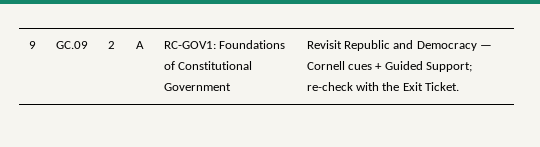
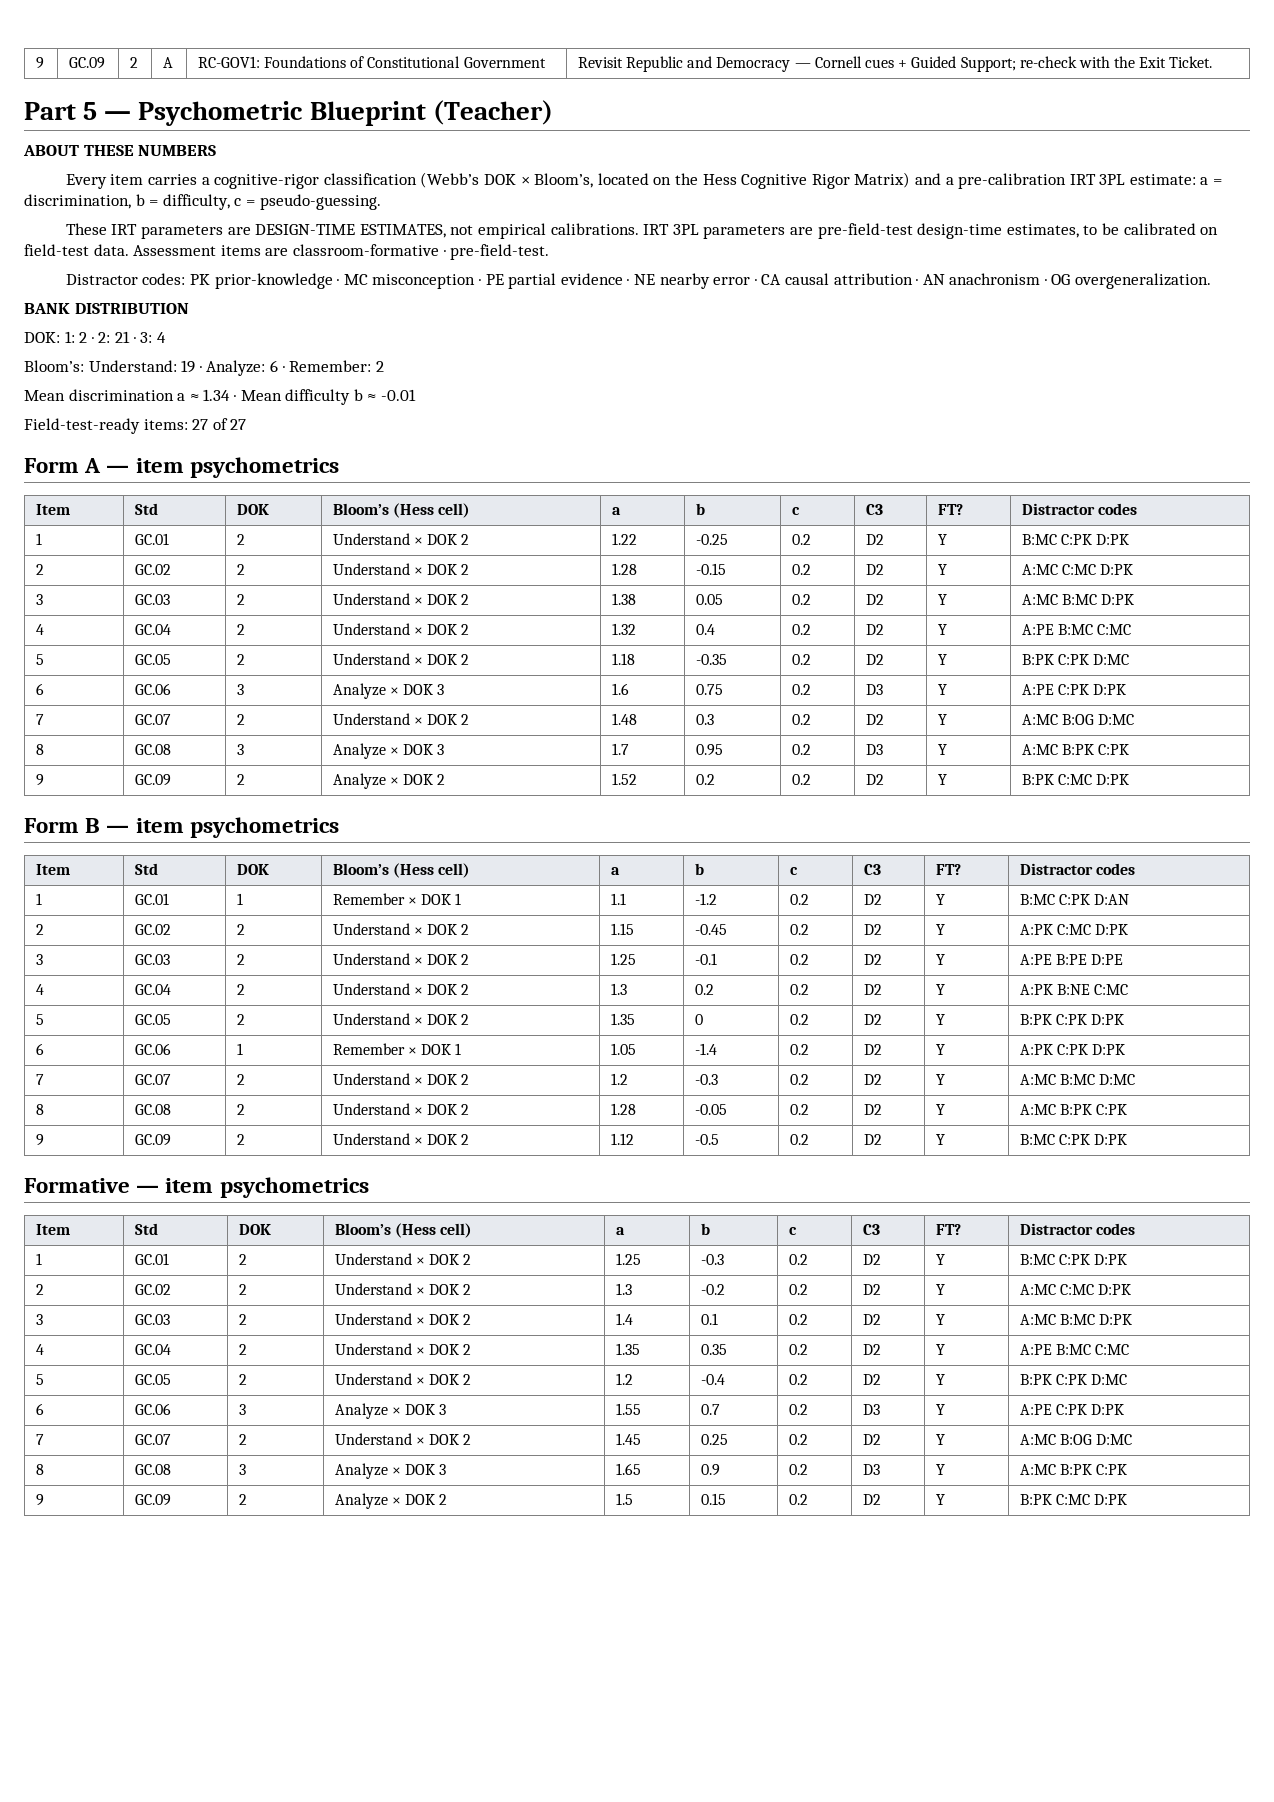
(460, 86) none -> [24,100,553,126] [23,145,217,156] [65,172,1223,189] [24,194,381,210] [65,223,1219,239] [24,244,550,260] [65,273,1212,289] [24,303,189,314] [24,331,166,343] [24,360,384,376] [24,389,416,405] [24,418,247,434] [24,457,339,478] [35,504,70,515] [134,503,158,515] [236,504,269,515] [332,503,471,518] [611,507,621,515] [695,503,705,515] [791,507,800,515] [865,504,883,515] [937,504,963,515] [1021,503,1138,515] [35,533,42,545] [134,533,169,545] [236,534,245,545] [332,533,470,545] [611,533,637,545] [695,534,728,545] [791,534,811,545] [865,534,884,545] [937,534,947,545] [1021,534,1130,545] [35,564,44,575] [134,564,171,575] [236,564,245,575] [332,563,470,575] [611,563,637,575] [695,563,726,575] [791,564,811,575] [865,564,884,575] [937,564,947,575] [1021,564,1134,575] [35,594,43,605] [134,594,170,605] [236,594,245,605] [332,593,470,605] [611,593,636,605] [695,594,723,605] [791,594,811,605] [865,594,884,605] [937,594,947,605] [1021,594,1135,605] [35,624,44,635] [134,624,171,635] [236,624,245,635] [332,623,470,635] [611,623,636,635] [695,624,715,635] [791,624,811,635] [865,624,884,635] [937,624,947,635] [1021,624,1132,635] [35,654,44,665] [134,654,171,665] [236,654,245,665] [332,653,470,665] [611,653,635,665] [695,654,727,665] [791,654,811,665] [865,654,884,665] [937,654,947,665] [1021,654,1130,665] [35,683,44,695] [134,683,171,695] [236,684,244,695] [332,683,445,699] [611,683,629,695] [695,684,723,695] [791,684,811,695] [865,684,883,695] [937,684,947,695] [1021,684,1127,695] [35,714,44,725] [134,714,171,725] [236,714,245,725] [332,713,470,725] [611,713,637,725] [695,714,714,725] [791,714,811,725] [865,714,884,725] [937,714,947,725] [1021,714,1135,725] [35,744,44,755] [134,744,171,755] [236,744,244,755] [332,743,445,759] [611,743,629,755] [695,744,723,756] [791,744,811,755] [865,744,883,755] [937,744,947,755] [1021,744,1130,755] [35,774,44,786] [134,774,171,786] [236,774,245,785] [332,773,446,789] [611,773,637,785] [695,774,715,785] [791,774,811,785] [865,774,884,785] [937,774,947,785] [1021,774,1130,785] [24,817,339,838] [35,864,70,875] [134,863,158,875] [236,864,269,875] [332,863,471,878] [610,867,620,875] [694,863,704,875] [789,867,798,875] [863,864,881,875] [935,864,961,875] [1019,863,1136,875] [35,893,42,905] [134,893,169,905] [236,893,243,905] [332,893,462,905] [610,893,626,905] [694,893,717,905] [789,894,809,905] [863,894,882,905] [935,894,945,905] [1019,894,1130,905] [35,924,44,935] [134,924,171,935] [236,924,245,935] [332,923,470,935] [610,923,634,935] [694,924,727,935] [789,924,809,935] [863,924,882,935] [935,924,945,935] [1019,924,1129,935] [35,954,43,965] [134,954,170,965] [236,954,245,965] [332,953,470,965] [610,953,636,965] [694,953,717,965] [789,954,809,965] [863,954,882,965] [935,954,945,965] [1019,954,1124,965] [35,984,44,995] [134,984,171,995] [236,984,245,995] [332,983,470,995] [610,983,627,995] [694,984,714,995] [789,984,809,995] [863,984,882,995] [935,984,945,995] [1019,984,1129,995] [35,1014,44,1025] [134,1014,171,1025] [236,1014,245,1025] [332,1013,470,1025] [610,1013,635,1025] [694,1014,703,1025] [789,1014,809,1025] [863,1014,882,1025] [935,1014,945,1025] [1019,1014,1125,1025] [35,1043,44,1055] [134,1043,171,1055] [236,1043,243,1055] [332,1043,462,1055] [610,1043,636,1055] [694,1043,717,1055] [789,1044,809,1055] [863,1044,882,1055] [935,1044,945,1055] [1019,1044,1126,1055] [35,1074,44,1085] [134,1074,171,1085] [236,1074,245,1085] [332,1073,470,1085] [610,1073,628,1085] [694,1074,718,1085] [789,1074,809,1085] [863,1074,882,1085] [935,1074,945,1085] [1019,1074,1136,1085] [35,1104,44,1115] [134,1104,171,1115] [236,1104,245,1115] [332,1103,470,1115] [610,1103,636,1115] [694,1104,727,1115] [789,1104,809,1115] [863,1104,882,1115] [935,1104,945,1115] [1019,1104,1128,1115] [35,1134,44,1146] [134,1134,171,1146] [236,1134,245,1145] [332,1133,470,1145] [610,1133,634,1145] [694,1134,719,1145] [789,1134,809,1145] [863,1134,882,1145] [935,1134,945,1145] [1019,1134,1128,1145] [24,1177,369,1198] [35,1224,70,1235] [134,1223,158,1235] [238,1224,271,1235] [334,1223,473,1238] [615,1227,625,1235] [700,1223,710,1235] [788,1227,797,1235] [862,1224,880,1235] [935,1224,961,1235] [1019,1223,1136,1235] [35,1253,42,1265] [134,1253,169,1265] [238,1254,247,1265] [334,1253,472,1265] [615,1253,641,1265] [700,1254,724,1265] [788,1254,808,1265] [862,1254,881,1265] [935,1254,945,1265] [1019,1254,1128,1265] [35,1284,44,1295] [134,1284,171,1295] [238,1284,247,1295] [334,1283,472,1295] [615,1283,632,1295] [700,1284,725,1295] [788,1284,808,1295] [862,1284,881,1295] [935,1284,945,1295] [1019,1284,1132,1295] [35,1314,43,1325] [134,1314,170,1325] [238,1314,247,1325] [334,1313,472,1325] [615,1313,633,1325] [700,1313,718,1325] [788,1314,808,1325] [862,1314,881,1325] [935,1314,945,1325] [1019,1314,1133,1325] [35,1344,44,1355] [134,1344,171,1355] [238,1344,247,1355] [334,1343,472,1355] [615,1343,640,1355] [700,1344,727,1355] [788,1344,808,1355] [862,1344,881,1355] [935,1344,945,1355] [1019,1344,1130,1355] [35,1374,44,1385] [134,1374,171,1385] [238,1374,247,1385] [334,1373,472,1385] [615,1373,633,1385] [700,1374,725,1385] [788,1374,808,1385] [862,1374,881,1385] [935,1374,945,1385] [1019,1374,1128,1385] [35,1403,44,1415] [134,1403,171,1415] [238,1404,246,1415] [334,1403,447,1419] [615,1403,641,1415] [700,1404,720,1415] [788,1404,808,1415] [862,1404,880,1415] [935,1404,945,1415] [1019,1404,1125,1415] [35,1434,44,1445] [134,1434,171,1445] [238,1434,247,1445] [334,1433,472,1445] [615,1433,641,1445] [700,1434,728,1445] [788,1434,808,1445] [862,1434,881,1445] [935,1434,945,1445] [1019,1434,1133,1445] [35,1464,44,1475] [134,1464,171,1475] [238,1464,246,1475] [334,1463,447,1479] [615,1463,641,1475] [700,1464,720,1476] [788,1464,808,1475] [862,1464,880,1475] [935,1464,945,1475] [1019,1464,1128,1475] [35,1494,44,1506] [134,1494,171,1506] [238,1494,247,1505] [334,1493,448,1509] [615,1493,633,1505] [700,1493,726,1505] [788,1494,808,1505] [862,1494,881,1505] [935,1494,945,1505] [1019,1494,1128,1505] // Part 5 — Psychometric Blueprint (Teacher) // ABOUT THESE NUMBERS // Every item carries a cognitive-rigor classification (Webb’s DOK × Bloom’s, located on the Hess Cognitive Rigor Matrix) and a pre-calibration IRT 3PL estimate: a = discrimination, b = difficulty, c = pseudo-guessing. // These IRT parameters are DESIGN-TIME ESTIMATES, not empirical calibrations. IRT 3PL parameters are pre-field-test design-time estimates, to be calibrated on field-test data. Assessment items are classroom-formative · pre-field-test. // Distractor codes: PK prior-knowledge · MC misconception · PE partial evidence · NE nearby error · CA causal attribution · AN anachronism · OG overgeneralization. // BANK DISTRIBUTION // DOK: 1: 2 · 2: 21 · 3: 4 // Bloom’s: Understand: 19 · Analyze: 6 · Remember: 2 // Mean discrimination a ≈ 1.34 · Mean difficulty b ≈ -0.01 // Field-test-ready items: 27 of 27 // Form A — item psychometrics // Item | Std | DOK | Bloom’s (Hess cell) | a | b | c | C3 | FT? | Distractor codes // 1 | GC.01 | 2 | Understand × DOK 2 | 1.22 | -0.25 | 0.2 | D2 | Y | B:MC C:PK D:PK // 2 | GC.02 | 2 | Understand × DOK 2 | 1.28 | -0.15 | 0.2 | D2 | Y | A:MC C:MC D:PK // 3 | GC.03 | 2 | Understand × DOK 2 | 1.38 | 0.05 | 0.2 | D2 | Y | A:MC B:MC D:PK // 4 | GC.04 | 2 | Understand × DOK 2 | 1.32 | 0.4 | 0.2 | D2 | Y | A:PE B:MC C:MC // 5 | GC.05 | 2 | Understand × DOK 2 | 1.18 | -0.35 | 0.2 | D2 | Y | B:PK C:PK D:MC // 6 | GC.06 | 3 | Analyze × DOK 3 | 1.6 | 0.75 | 0.2 | D3 | Y | A:PE C:PK D:PK // 7 | GC.07 | 2 | Understand × DOK 2 | 1.48 | 0.3 | 0.2 | D2 | Y | A:MC B:OG D:MC // 8 | GC.08 | 3 | Analyze × DOK 3 | 1.7 | 0.95 | 0.2 | D3 | Y | A:MC B:PK C:PK // 9 | GC.09 | 2 | Analyze × DOK 2 | 1.52 | 0.2 | 0.2 | D2 | Y | B:PK C:MC D:PK // Form B — item psychometrics // Item | Std | DOK | Bloom’s (Hess cell) | a | b | c | C3 | FT? | Distractor codes // 1 | GC.01 | 1 | Remember × DOK 1 | 1.1 | -1.2 | 0.2 | D2 | Y | B:MC C:PK D:AN // 2 | GC.02 | 2 | Understand × DOK 2 | 1.15 | -0.45 | 0.2 | D2 | Y | A:PK C:MC D:PK // 3 | GC.03 | 2 | Understand × DOK 2 | 1.25 | -0.1 | 0.2 | D2 | Y | A:PE B:PE D:PE // 4 | GC.04 | 2 | Understand × DOK 2 | 1.3 | 0.2 | 0.2 | D2 | Y | A:PK B:NE C:MC // 5 | GC.05 | 2 | Understand × DOK 2 | 1.35 | 0 | 0.2 | D2 | Y | B:PK C:PK D:PK // 6 | GC.06 | 1 | Remember × DOK 1 | 1.05 | -1.4 | 0.2 | D2 | Y | A:PK C:PK D:PK // 7 | GC.07 | 2 | Understand × DOK 2 | 1.2 | -0.3 | 0.2 | D2 | Y | A:MC B:MC D:MC // 8 | GC.08 | 2 | Understand × DOK 2 | 1.28 | -0.05 | 0.2 | D2 | Y | A:MC B:PK C:PK // 9 | GC.09 | 2 | Understand × DOK 2 | 1.12 | -0.5 | 0.2 | D2 | Y | B:MC C:PK D:PK // Formative — item psychometrics // Item | Std | DOK | Bloom’s (Hess cell) | a | b | c | C3 | FT? | Distractor codes // 1 | GC.01 | 2 | Understand × DOK 2 | 1.25 | -0.3 | 0.2 | D2 | Y | B:MC C:PK D:PK // 2 | GC.02 | 2 | Understand × DOK 2 | 1.3 | -0.2 | 0.2 | D2 | Y | A:MC C:MC D:PK // 3 | GC.03 | 2 | Understand × DOK 2 | 1.4 | 0.1 | 0.2 | D2 | Y | A:MC B:MC D:PK // 4 | GC.04 | 2 | Understand × DOK 2 | 1.35 | 0.35 | 0.2 | D2 | Y | A:PE B:MC C:MC // 5 | GC.05 | 2 | Understand × DOK 2 | 1.2 | -0.4 | 0.2 | D2 | Y | B:PK C:PK D:MC // 6 | GC.06 | 3 | Analyze × DOK 3 | 1.55 | 0.7 | 0.2 | D3 | Y | A:PE C:PK D:PK // 7 | GC.07 | 2 | Understand × DOK 2 | 1.45 | 0.25 | 0.2 | D2 | Y | A:MC B:OG D:MC // 8 | GC.08 | 3 | Analyze × DOK 3 | 1.65 | 0.9 | 0.2 | D3 | Y | A:MC B:PK C:PK // 9 | GC.09 | 2 | Analyze × DOK 2 | 1.5 | 0.15 | 0.2 | D2 | Y | B:PK C:MC D:PK

